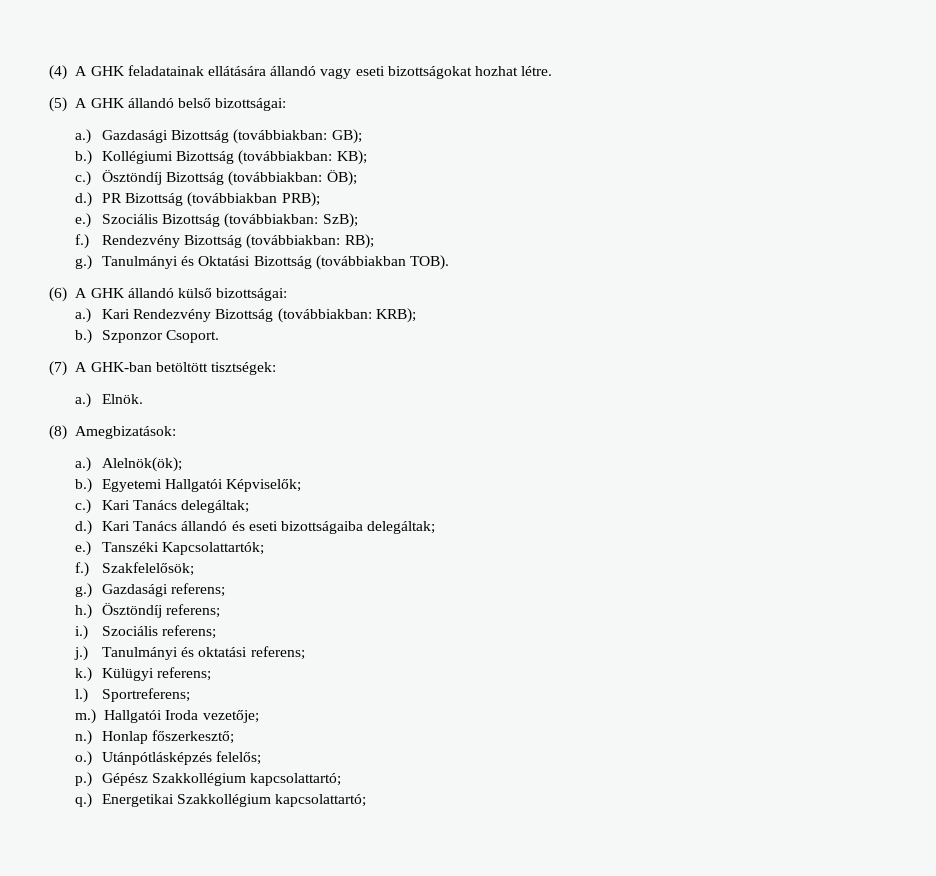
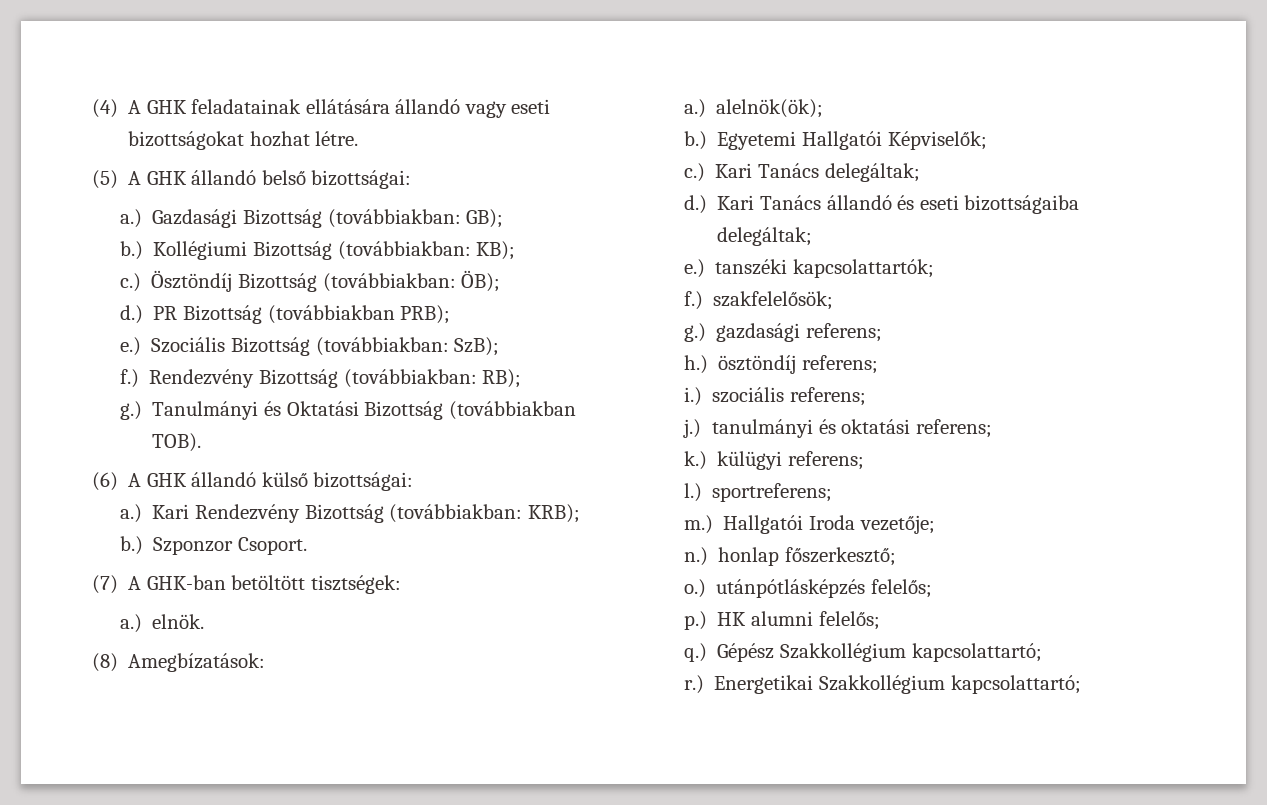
[101,394,143,404] Elnök. -> [152,614,205,629] elnök.
[75,426,177,439] [75,457,182,472] Amegbizatások: // a.) Alelnök(ök); -> [128,653,266,672] [684,99,824,118] Amegbízatások: // a.) alelnök(ök);
[101,542,265,555] [75,562,194,577] [75,583,168,598] Tanszéki Kapcsolattartók; // f.) Szakfelelősök; // g.) Gazdasági -> [715,259,934,278] [684,291,834,310] [684,323,801,342] tanszéki kapcsolattartók; // f.) szakfelelősök; // g.) gazdasági
[101,603,162,618] Ösztöndíj -> [718,355,797,374] ösztöndíj
[101,626,158,636] Szociális -> [712,387,785,403] szociális
[101,647,178,660] Tanulmányi -> [712,419,814,438] tanulmányi
[101,668,154,681] Külügyi -> [717,451,783,470] külügyi
[101,688,190,702] Sportreferens; -> [712,483,833,502] sportreferens;
[101,731,148,744] Honlap -> [718,547,780,566] honlap
[101,751,262,765] [75,772,93,787] Utánpótlásképzés felelős; // p.) -> [716,579,932,598] [684,611,880,630] [684,643,708,662] utánpótlásképzés felelős; // p.) HK alumni felelős; // q.)
[75,793,93,808] q.) -> [684,675,705,694] r.)

